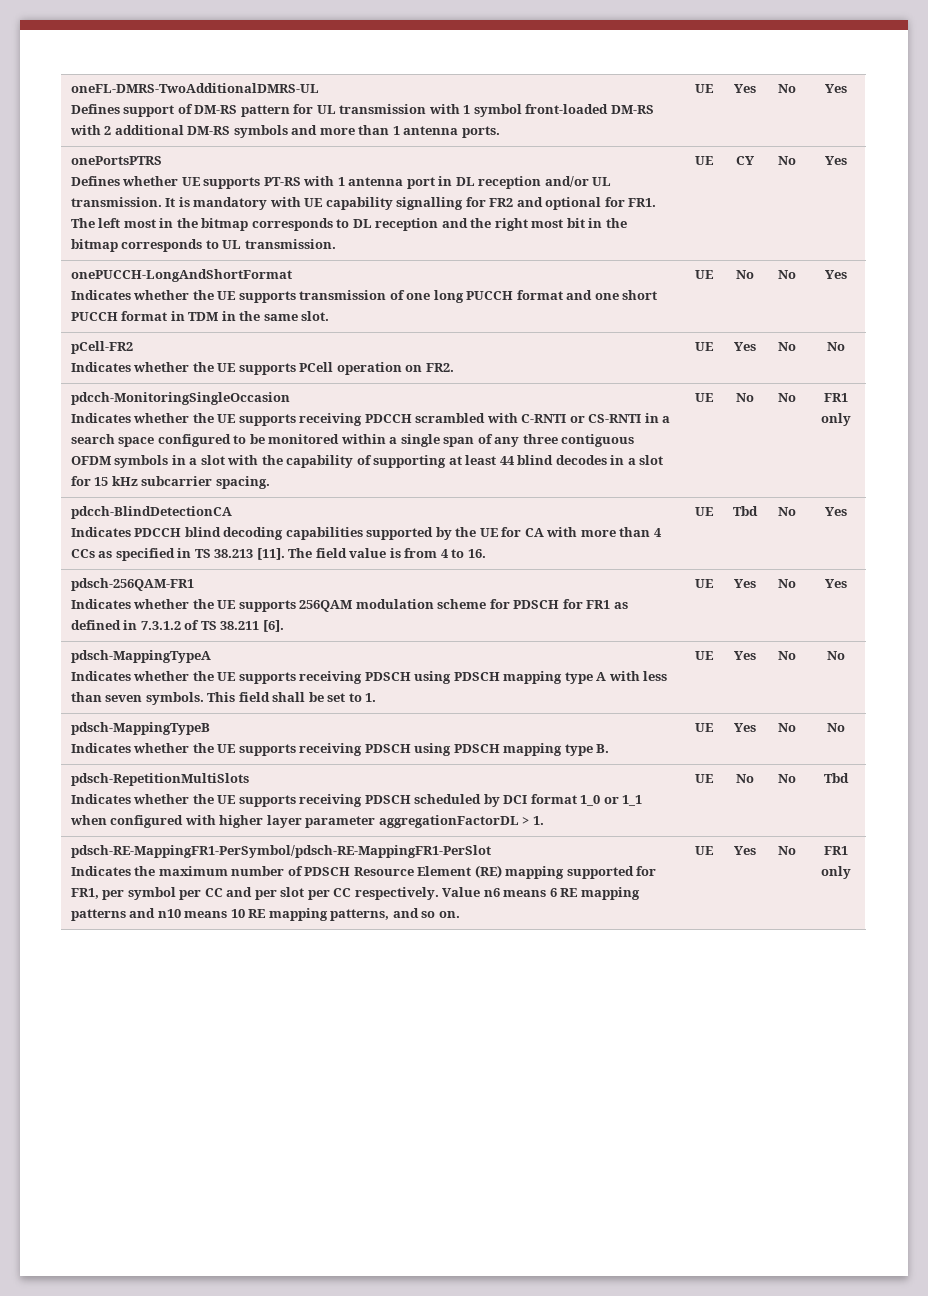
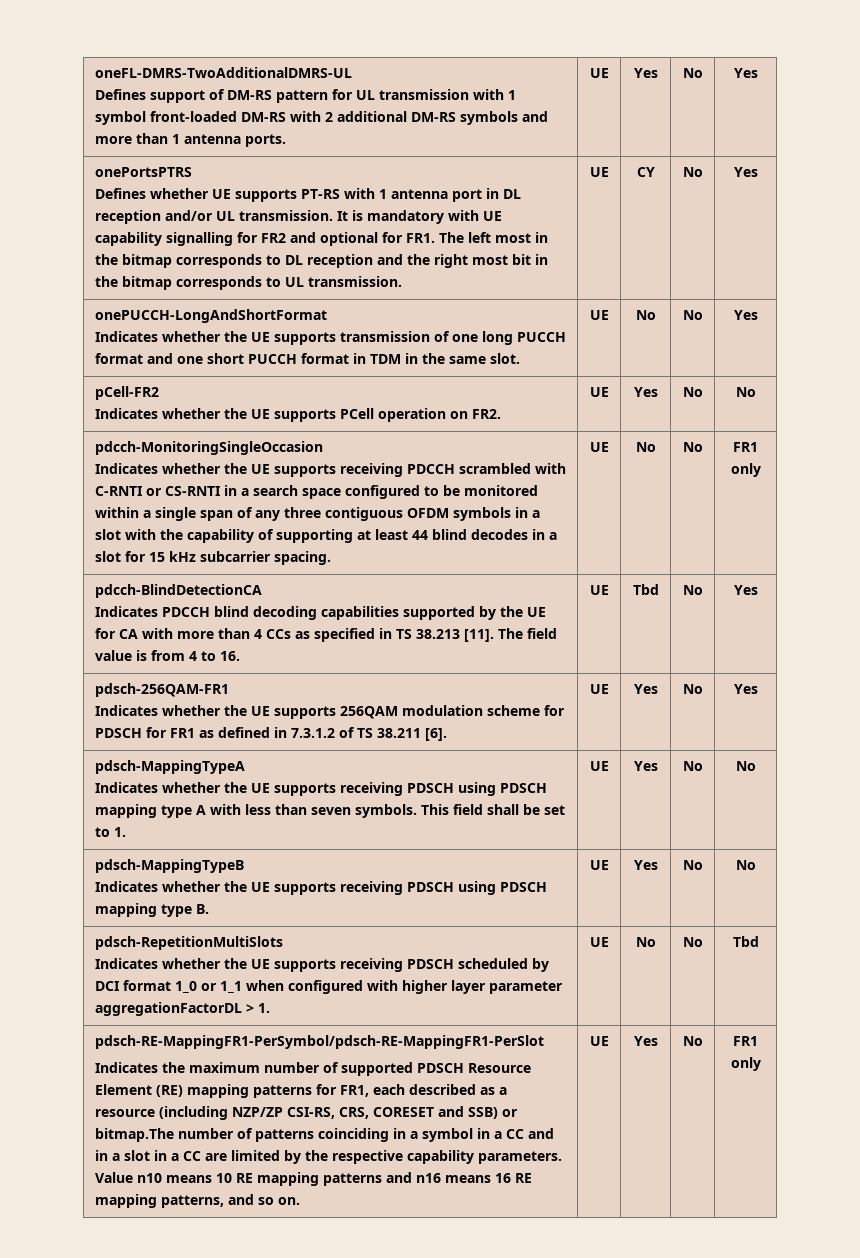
(303, 871) none -> [340,1062,413,1076] supported
[566,866,634,879] supported -> [252,1085,312,1098] patterns
[102,887,557,900] per symbol per CC and per slot per CC respectively. Value n6 means 6 -> [372,1084,507,1095] [94,1106,518,1120] [94,1128,554,1142] [94,1150,562,1164] [94,1172,232,1183] each described as a resource (including NZP/ZP CSI-RS, CRS, CORESET and SSB) or bitmap.The number of patterns coinciding in a symbol in a CC and in a slot in a CC are limited by the respective capability parameters. Value n10 means 10
[157,909,245,918] n10 means 10 -> [415,1173,511,1183] n16 means 16

